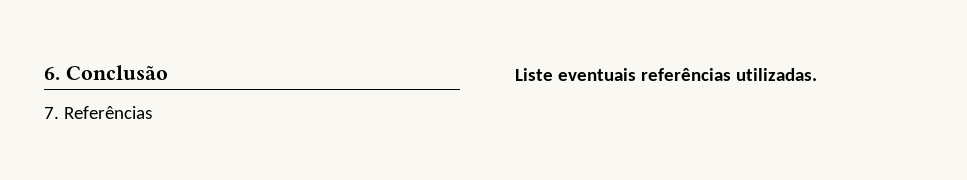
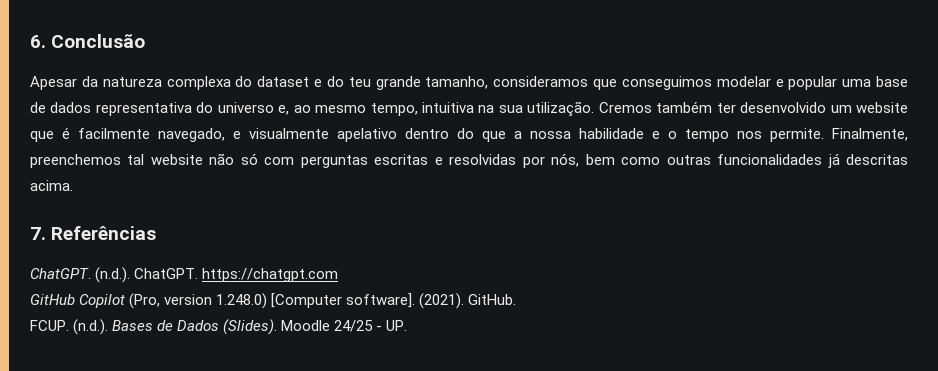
[44,106,152,119] [515,68,817,81] 7. Referências // Liste eventuais referências utilizadas. -> [30,76,909,90] [30,101,909,117] [30,127,908,142] [30,153,909,168] [30,180,73,191] [30,226,157,240] [30,267,339,283] [30,293,517,309] [30,319,408,335] Apesar da natureza complexa do dataset e do teu grande tamanho, consideramos que conseguimos modelar e popular uma base de dados representativa do universo e, ao mesmo tempo, intuitiva na sua utilização. Cremos também ter desenvolvido um website que é facilmente navegado, e visualmente apelativo dentro do que a nossa habilidade e o tempo nos permite. Finalmente, preenchemos tal website não só com perguntas escritas e resolvidas por nós, bem como outras funcionalidades já descritas acima. // 7. Referências // ChatGPT. (n.d.). ChatGPT. https://chatgpt.com // GitHub Copilot (Pro, version 1.248.0) [Computer software]. (2021). GitHub. // FCUP. (n.d.). Bases de Dados (Slides). Moodle 24/25 - UP.

